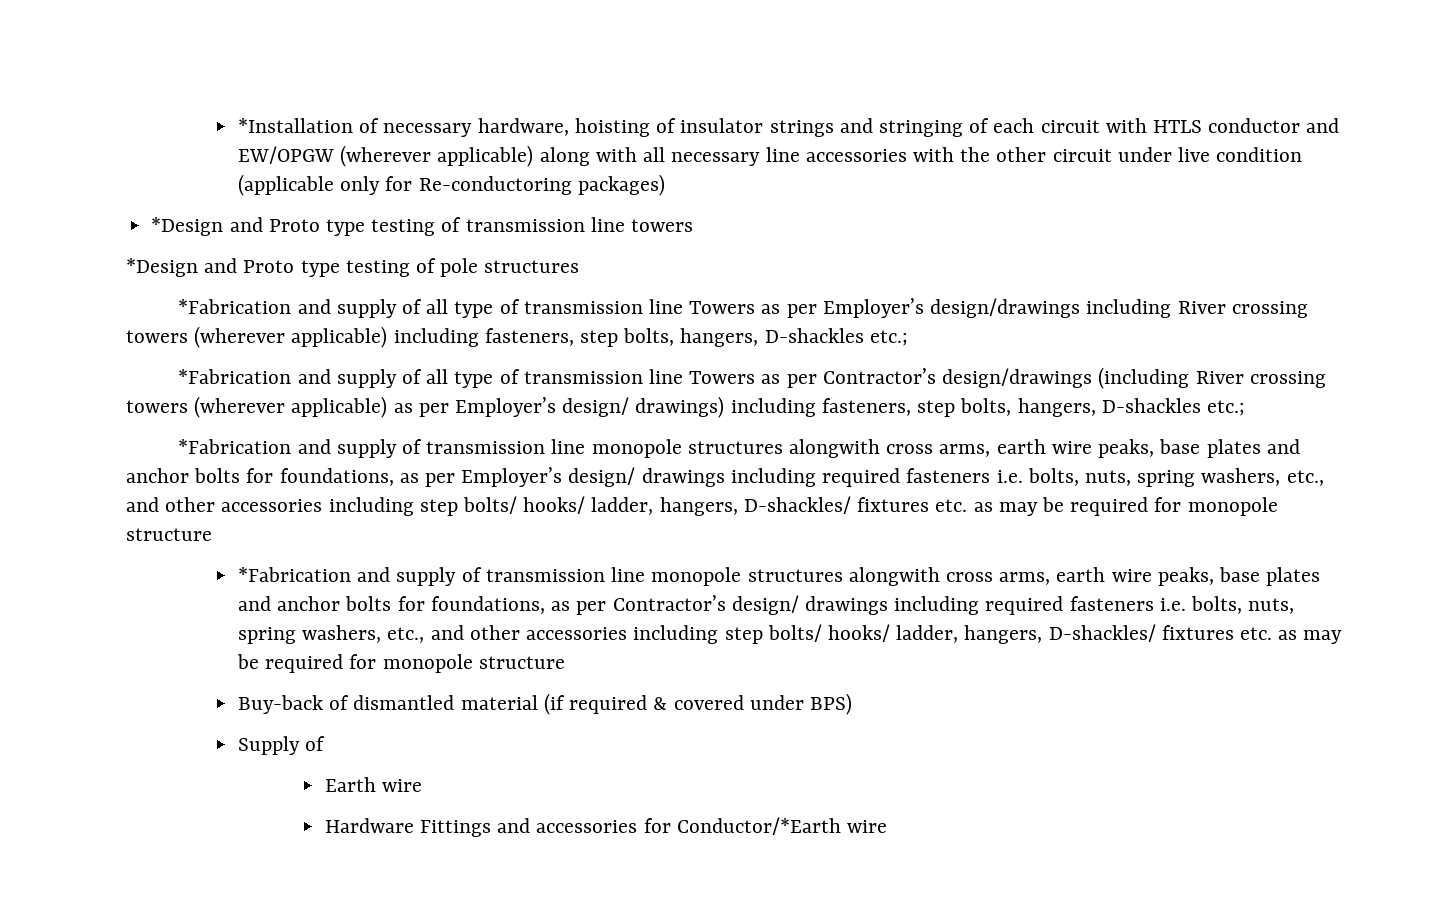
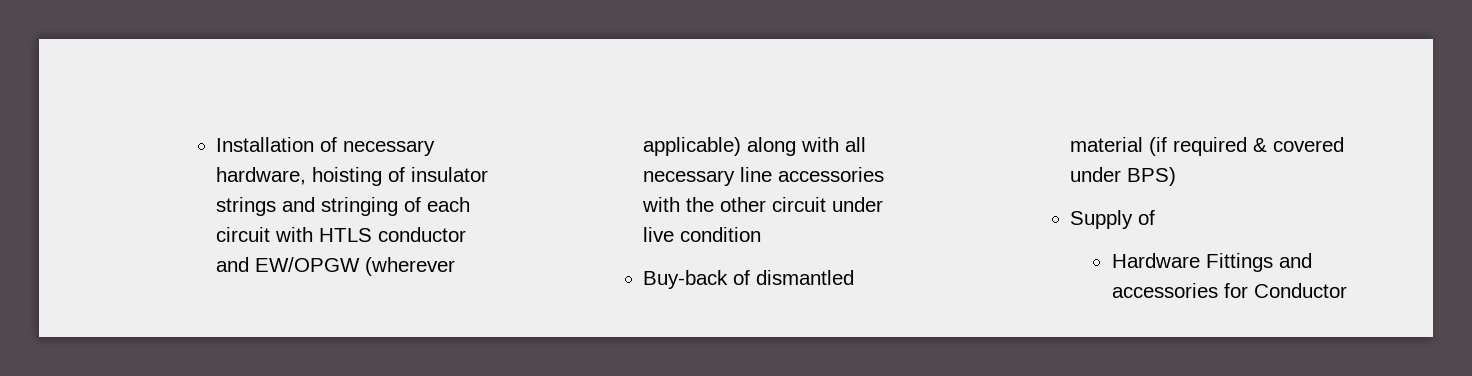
[238,118,354,133] *Installation -> [216,137,315,152] Installation
[238,174,665,196] [151,217,693,236] [126,258,580,277] [178,298,1308,318] [126,326,908,348] [178,367,1326,389] [126,396,1245,418] [178,439,1300,458] [126,467,1324,487] [126,496,1278,516] [126,528,212,541] [238,567,1321,586] [238,595,1295,615] [238,624,1343,644] [237,654,565,673] (applicable only for Re-conductoring packages) // *Design and Proto type testing of transmission line towers // *Design and Proto type testing of pole structures // *Fabrication and supply of all type of transmission line Towers as per Employer’s design/drawings including River crossing towers (wherever applicable) including fasteners, step bolts, hangers, D-shackles etc.; // *Fabrication and supply of all type of transmission line Towers as per Contractor’s design/drawings (including River crossing towers (wherever applicable) as per Employer’s design/ drawings) including fasteners, step bolts, hangers, D-shackles etc.; // *Fabrication and supply of transmission line monopole structures alongwith cross arms, earth wire peaks, base plates and anchor bolts for foundations, as per Employer’s design/ drawings including required fasteners i.e. bolts, nuts, spring washers, etc., and other accessories including step bolts/ hooks/ ladder, hangers, D-shackles/ fixtures etc. as may be required for monopole structure // *Fabrication and supply of transmission line monopole structures alongwith cross arms, earth wire peaks, base plates and anchor bolts for foundations, as per Contractor’s design/ drawings including required fasteners i.e. bolts, nuts, spring washers, etc., and other accessories including step bolts/ hooks/ ladder, hangers, D-shackles/ fixtures etc. as may be required for monopole structure -> (762, 234) none
[324,777,423,792] // Earth wire -> (1156, 217) none
[676,817,888,835] Conductor/*Earth wire -> [1253,283,1347,298] Conductor

